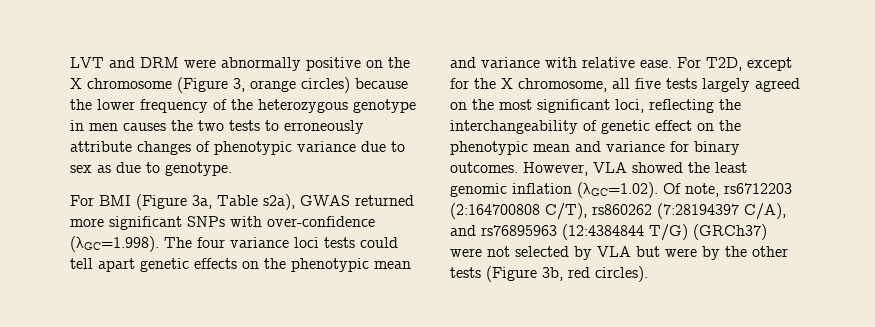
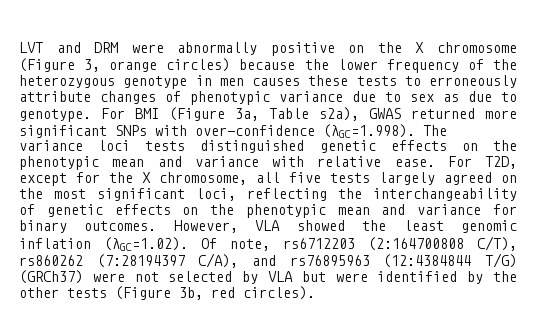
[171,120,224,131] the two -> [308,75,349,86] these
(232, 169) // -> (91, 115) none
[197,237,225,248] four -> (447, 130) none
[360,237,398,248] [70,258,135,272] could tell apart -> [200,140,305,153] distinguished
[655,120,692,131] effect -> [114,204,171,215] effects
(697, 252) none -> [377,271,458,282] identified

